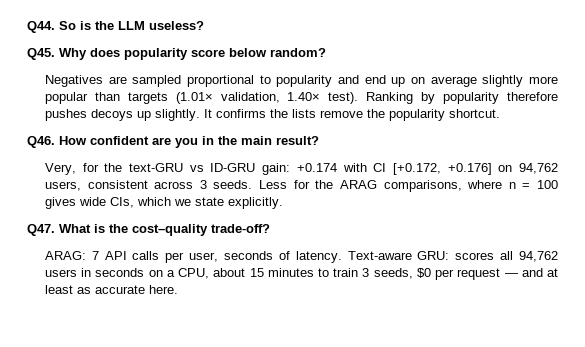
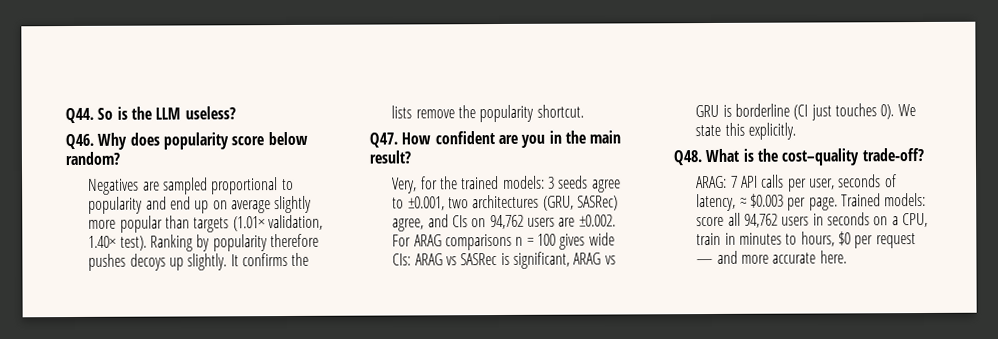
[27,48,55,60] Q45. -> [65,133,94,150] Q46.
[27,136,55,148] Q46. -> [369,132,398,148] Q47.
[129,163,559,175] [44,180,503,192] text-GRU vs ID-GRU gain: +0.174 with CI [+0.172, +0.176] on 94,762 users, consistent across 3 seeds. Less for the ARAG comparisons, where -> [461,175,621,193] [392,194,619,211] [392,214,616,232] [392,233,513,251] trained models: 3 seeds agree to ±0.001, two architectures (GRU, SASRec) agree, and CIs on 94,762 users are ±0.002. For ARAG comparisons
[109,197,224,208] CIs, which we state -> [392,251,616,269] [695,103,916,121] [695,122,745,137] CIs: ARAG vs SASRec is significant, ARAG vs GRU is borderline (CI just touches 0). We state this
[27,224,55,236] Q47. -> [673,150,702,166] Q48.
[295,251,495,263] latency. Text-aware GRU: scores -> [696,192,927,212] [696,216,725,227] latency, ≈ $0.003 per page. Trained models: score
[213,268,413,279] about 15 minutes to train 3 seeds, -> [696,231,835,247] train in minutes to hours,
[546,268,558,277] [44,285,91,294] at least as -> [741,254,770,264] more

